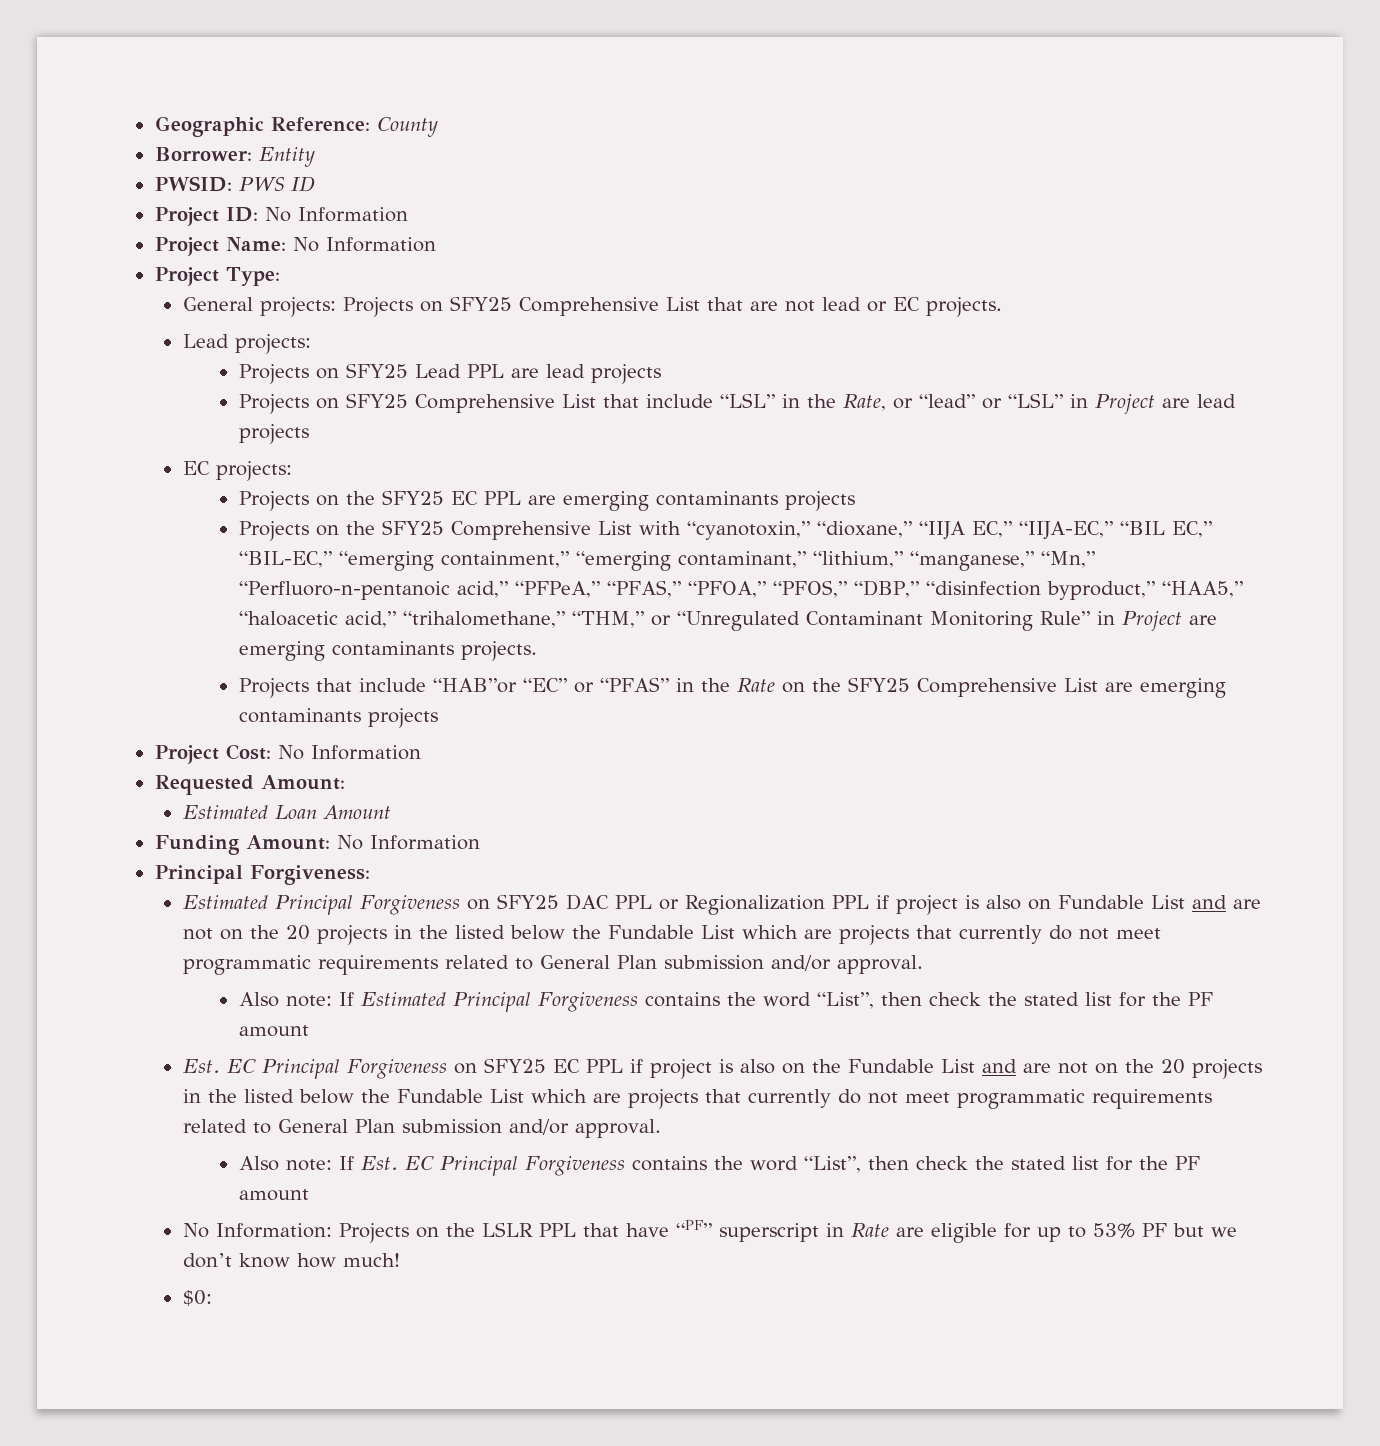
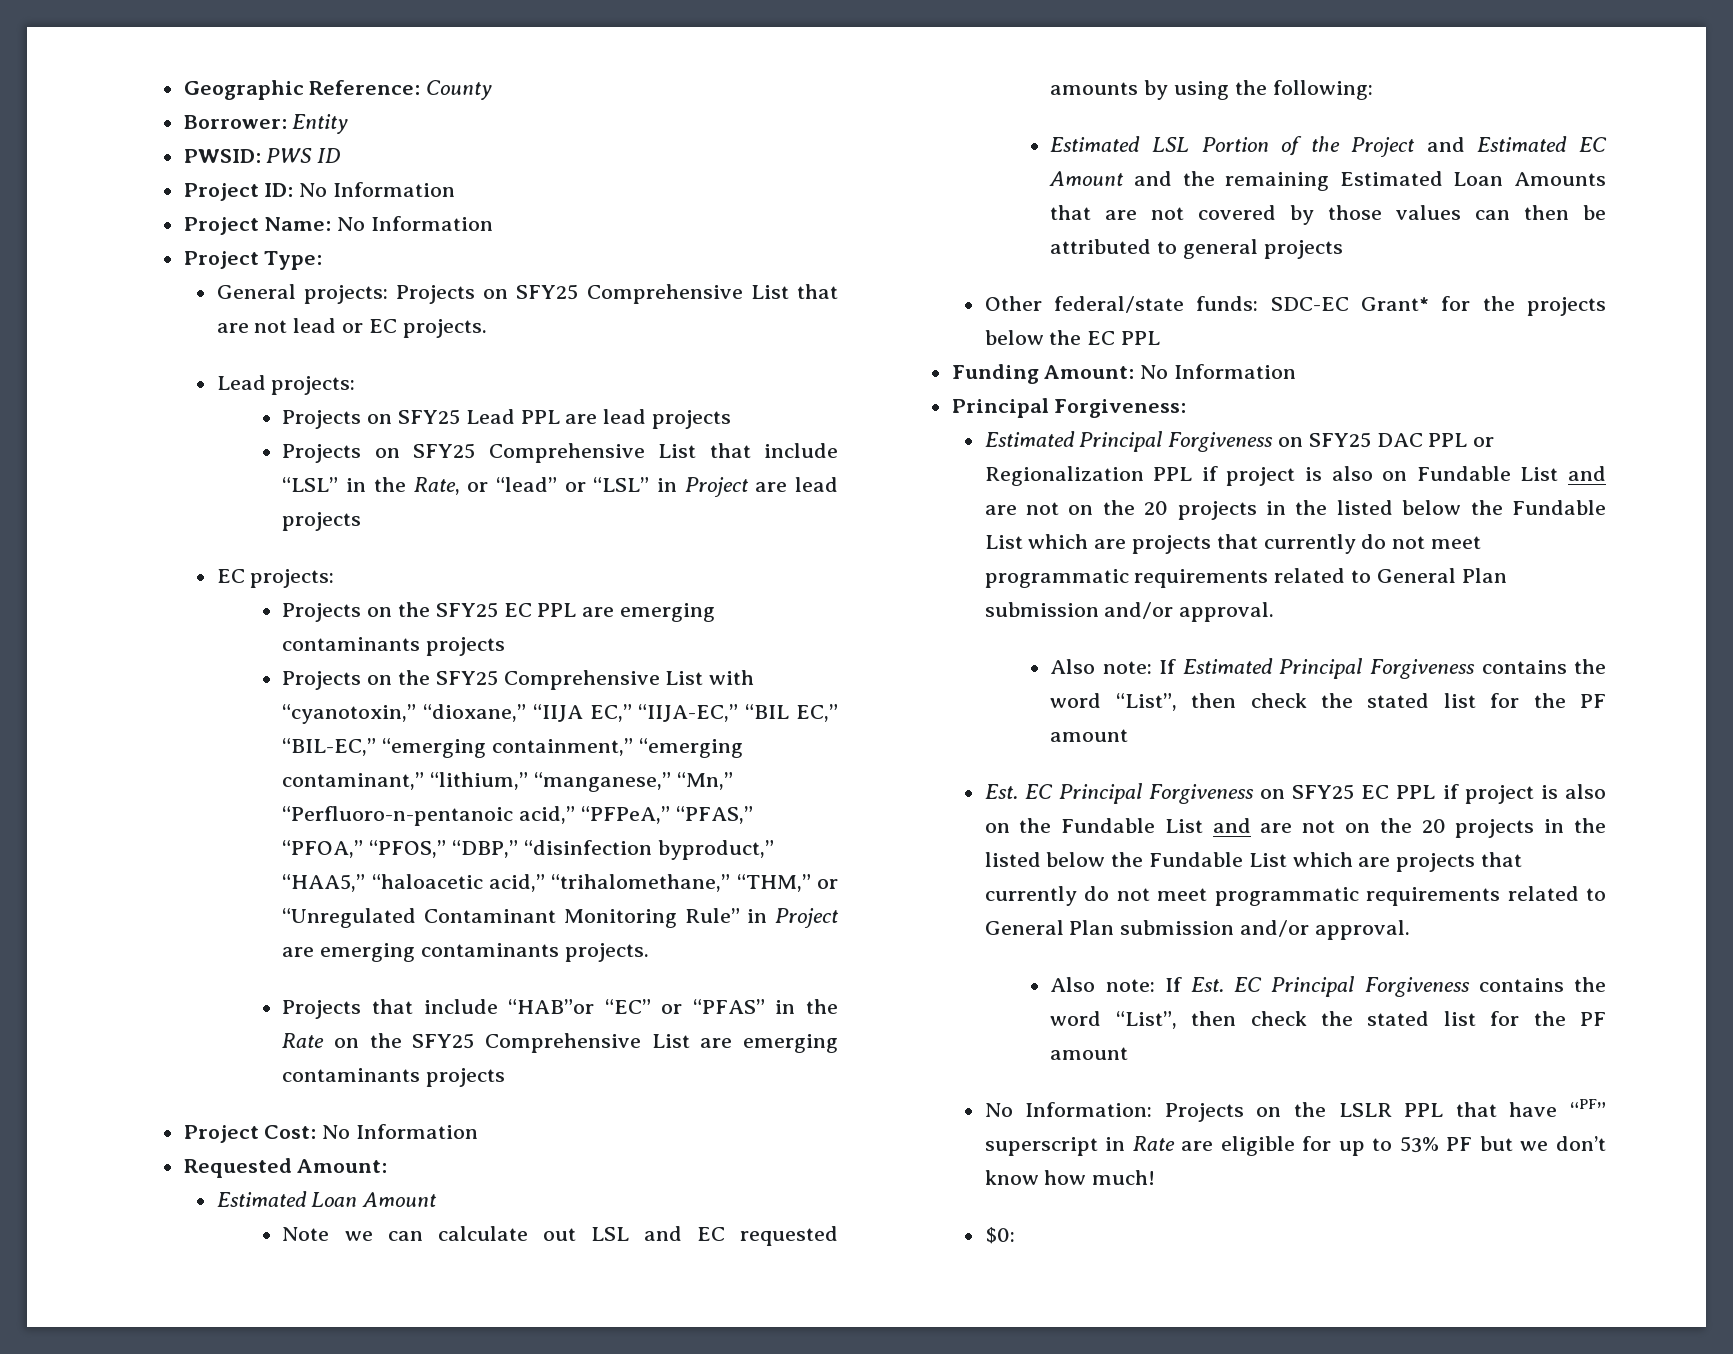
(391, 812) none -> [282,1226,838,1246] [1050,80,1373,100] [1050,136,1607,157] [1049,171,1606,191] [1050,205,1606,225] [1050,239,1343,259] [984,296,1606,316] [984,330,1160,345] // Note we can calculate out LSL and EC requested amounts by using the following: // Estimated LSL Portion of the Project and Estimated EC Amount and the remaining Estimated Loan Amounts that are not covered by those values can then be attributed to general projects // Other federal/state funds: SDC-EC Grant* for the projects below the EC PPL

